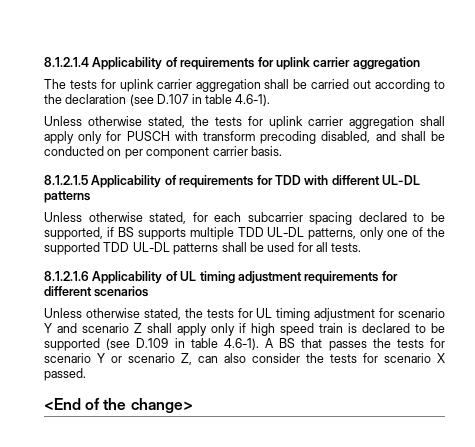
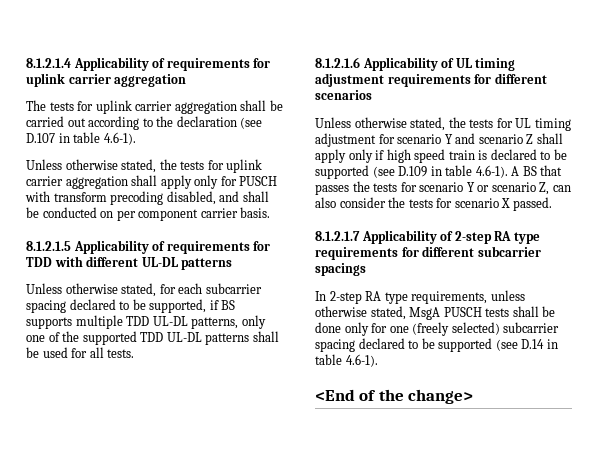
(86, 374) none -> [315,230,540,244] [315,246,541,260] [315,263,366,276] [315,290,525,304] [315,306,556,320] [315,322,560,336] [315,338,558,352] [315,354,378,367] // 8.1.2.1.7 Applicability of 2-step RA type requirements for different subcarrier spacings // In 2-step RA type requirements, unless otherwise stated, MsgA PUSCH tests shall be done only for one (freely selected) subcarrier spacing declared to be supported (see D.14 in table 4.6-1).

